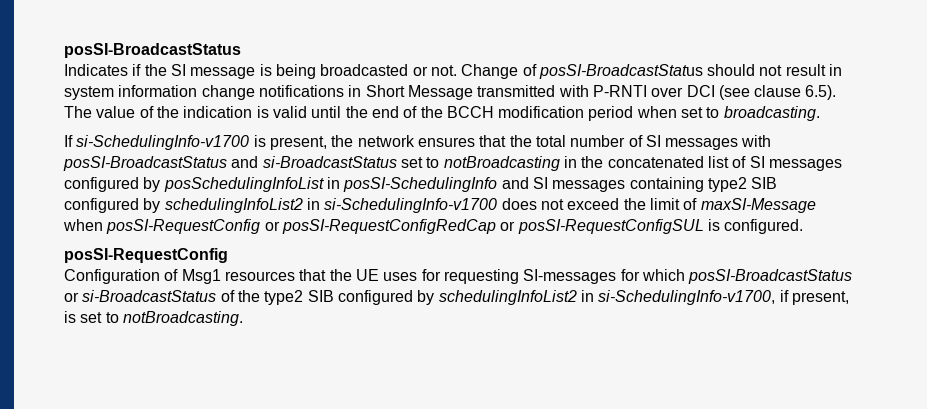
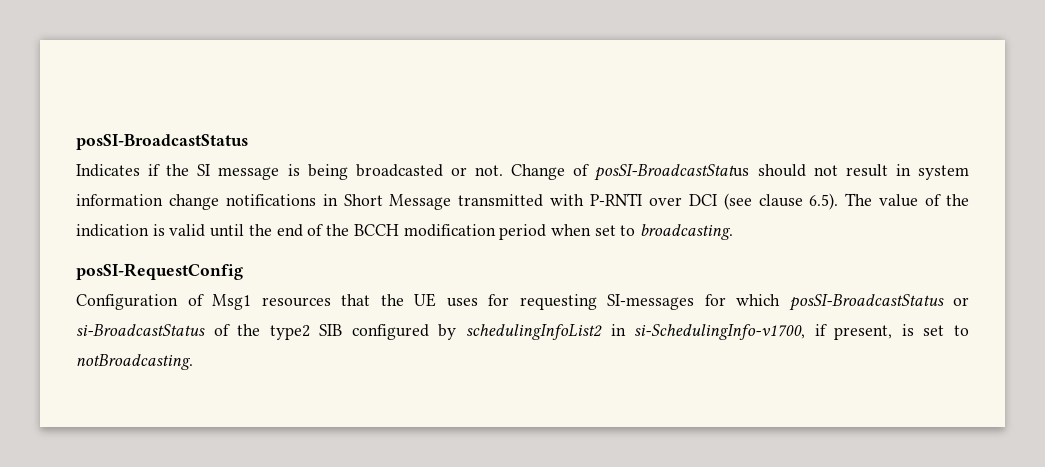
[64,135,772,150] [63,156,842,171] [64,177,778,192] [64,198,816,213] [63,219,804,234] // If si-SchedulingInfo-v1700 is present, the network ensures that the total number of SI messages with posSI-BroadcastStatus and si-BroadcastStatus set to notBroadcasting in the concatenated list of SI messages configured by posSchedulingInfoList in posSI-SchedulingInfo and SI messages containing type2 SIB configured by schedulingInfoList2 in si-SchedulingInfo-v1700 does not exceed the limit of maxSI-Message when posSI-RequestConfig or posSI-RequestConfigRedCap or posSI-RequestConfigSUL is configured. -> (734, 232) none

